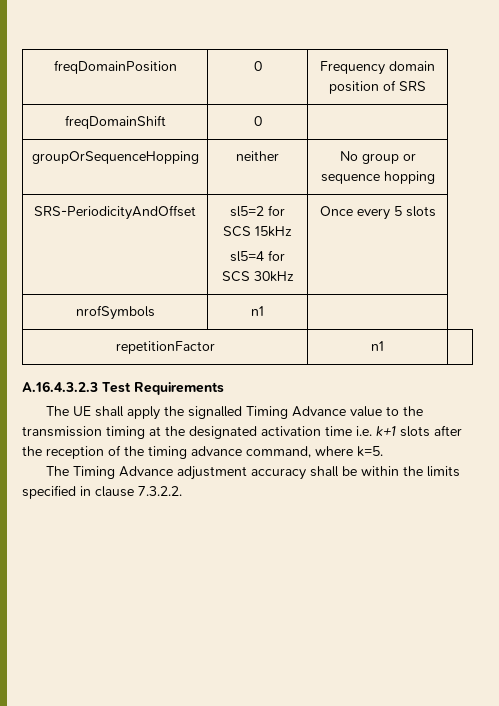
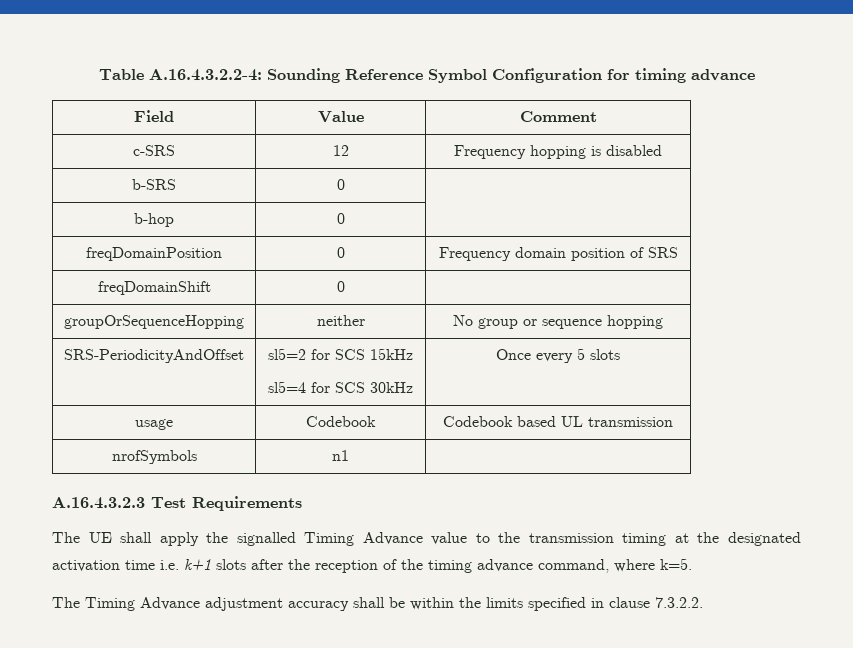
(53, 67) none -> [98,68,755,83] [134,110,174,122] [317,111,364,123] [519,111,597,122] [133,145,175,156] [332,145,349,156] [454,145,663,159] [132,179,176,190] [336,179,345,190] [134,213,174,227] [336,213,345,224] Table A.16.4.3.2.2-4: Sounding Reference Symbol Configuration for timing advance // Field | Value | Comment // c-SRS | 12 | Frequency hopping is disabled // b-SRS | 0 | // b-hop | 0 | //
(436, 211) none -> [135,419,173,430] [306,416,376,427] [443,416,674,427] // usage | Codebook | Codebook based UL transmission
[115,341,215,354] [371,341,384,351] // repetitionFactor | n1 | -> (349, 455) none

